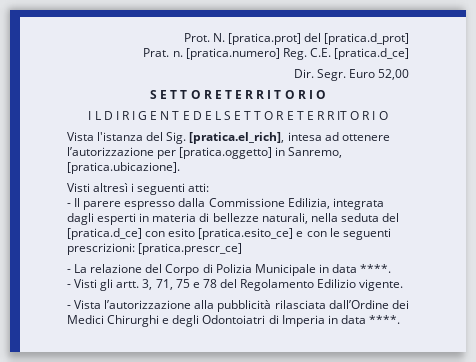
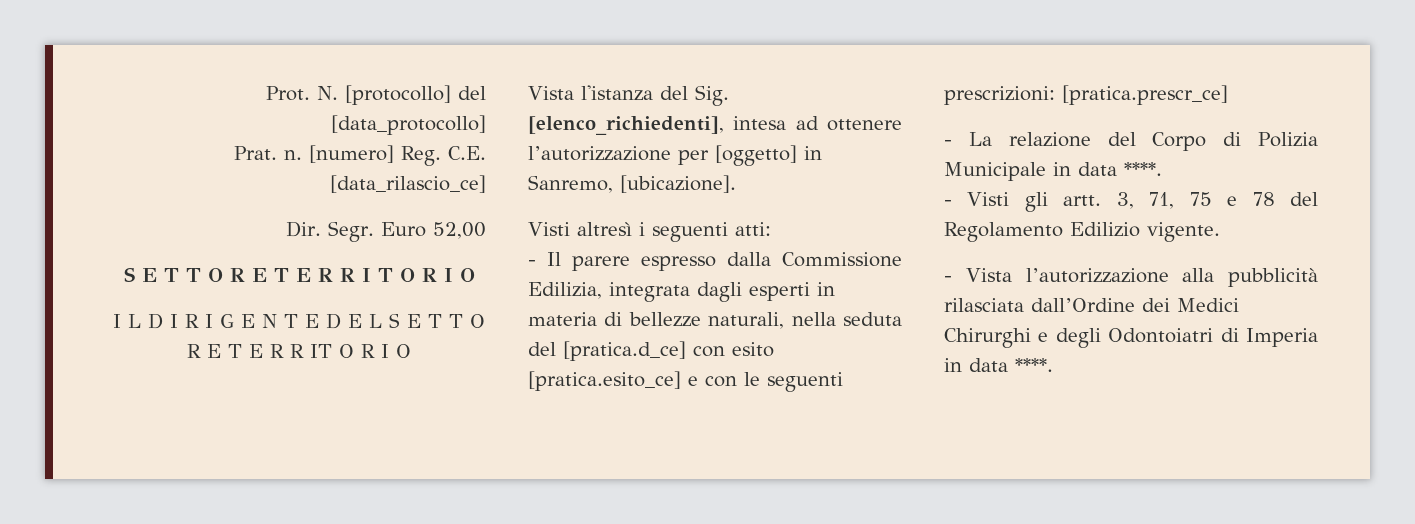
[227,33,409,45] [pratica.prot] del [pratica.d_prot] -> [345,85,486,105] [331,115,486,135] [protocollo] del [data_protocollo]
[185,48,280,60] [pratica.numero] -> [309,145,394,163] [numero]
[334,48,409,60] [pratica.d_ce] -> [330,175,486,193] [data_rilascio_ce]
[189,132,285,144] [pratica.el_rich], -> [528,116,724,135] [elenco_richiedenti],
[179,147,273,159] [pratica.oggetto] -> [715,145,797,166] [oggetto]
[67,162,180,174] [pratica.ubicazione]. -> [620,175,736,193] [ubicazione].

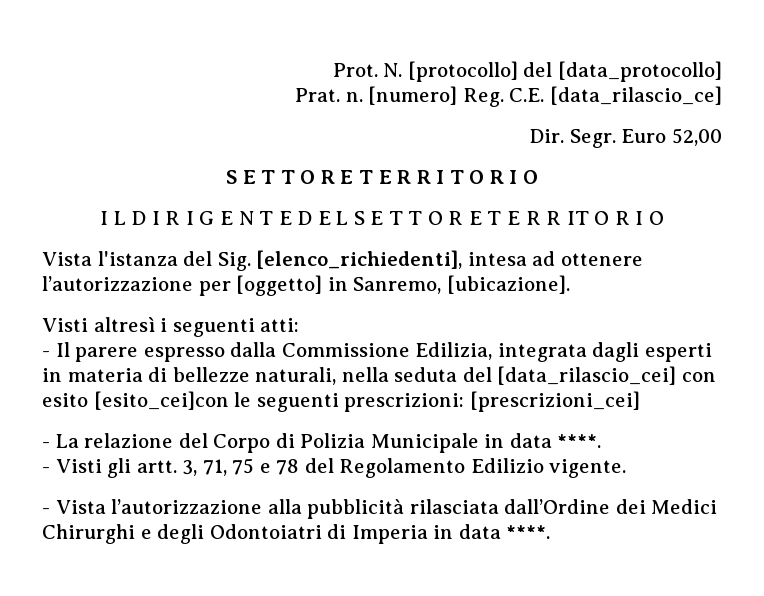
[563,341,686,361] [pratica.d_ce] -> [497,366,677,385] [data_rilascio_cei]
[528,371,737,391] [pratica.esito_ce] e con -> [93,391,229,410] [esito_cei]con
[1062,85,1228,105] [pratica.prescr_ce] -> [469,391,640,412] [prescrizioni_cei]

